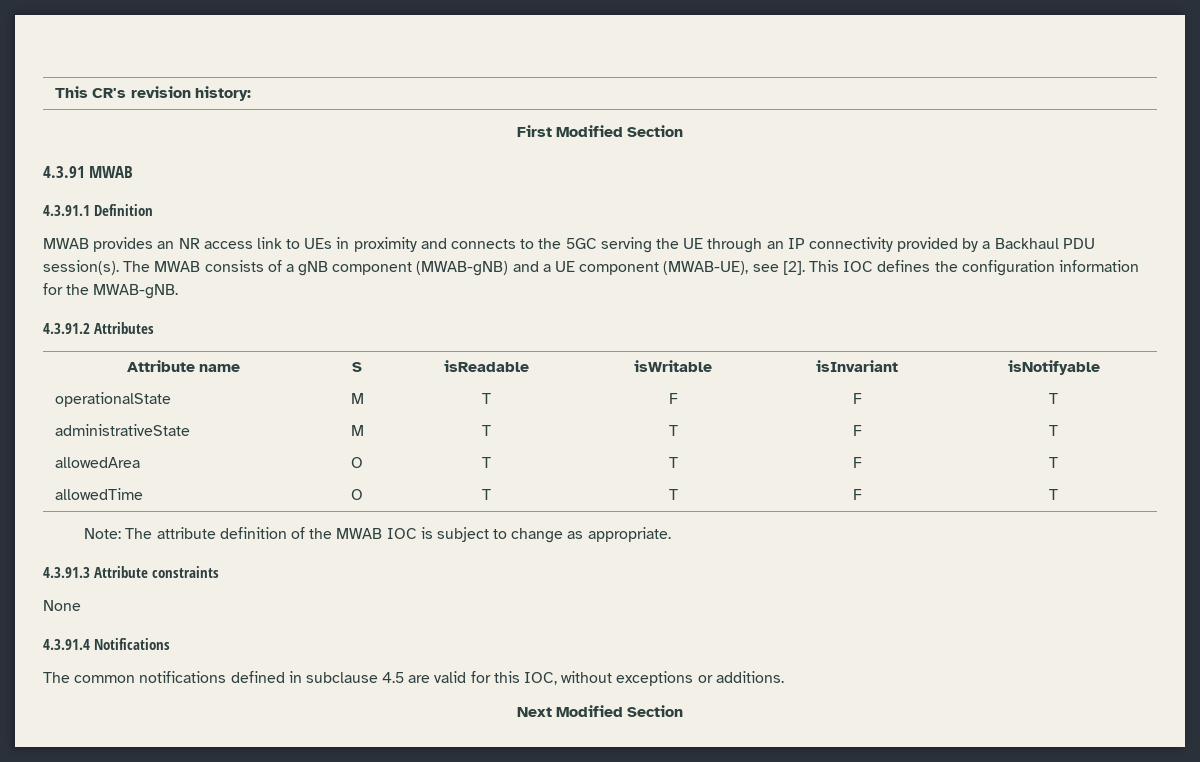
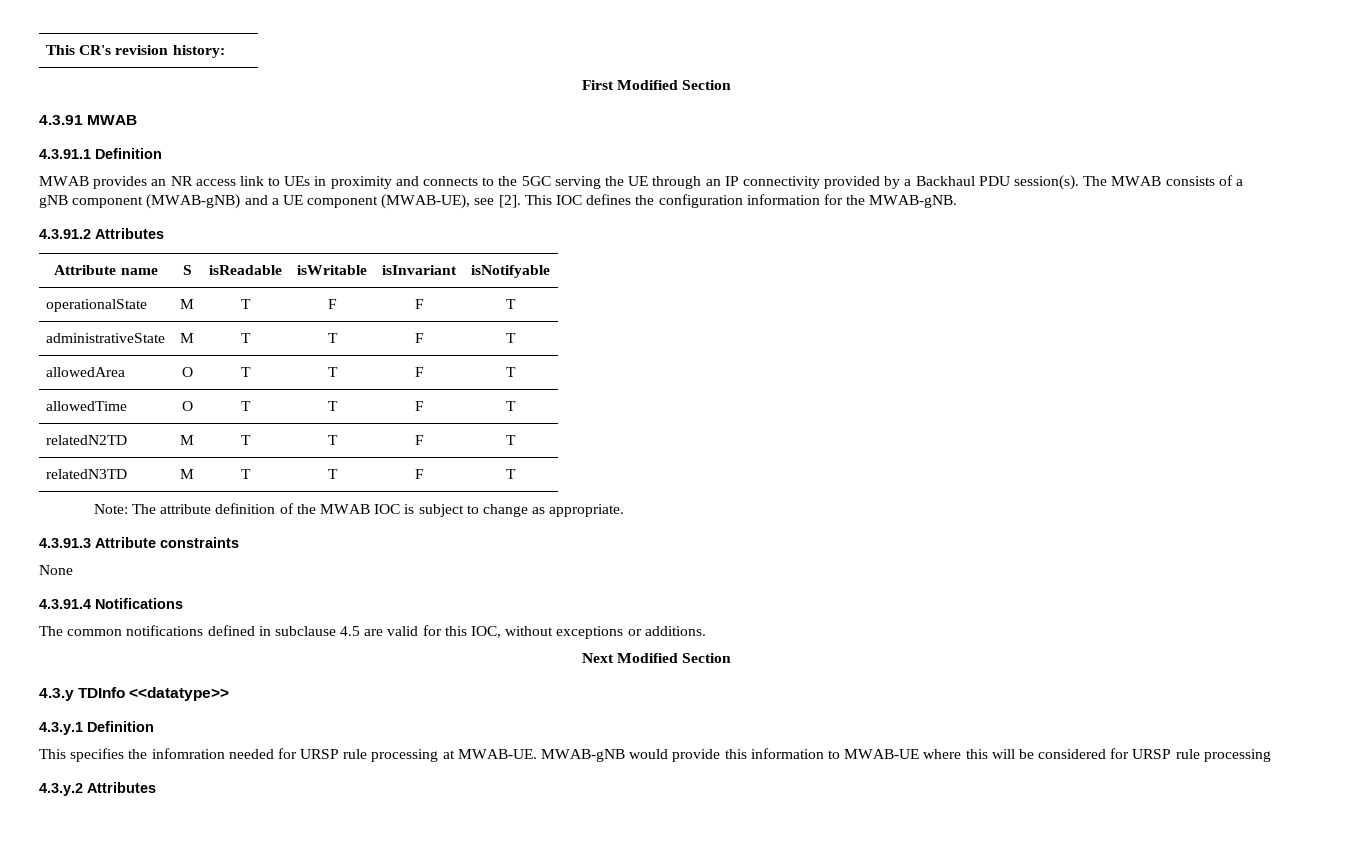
(1058, 494) none -> [45,435,127,445] [180,435,194,445] [241,435,251,445] [327,435,338,445] [414,435,424,445] [506,435,516,445] [45,469,127,479] [180,469,194,479] [241,469,251,479] [327,469,338,479] [414,469,424,479] [506,469,516,479] // relatedN2TD | M | T | T | F | T // relatedN3TD | M | T | T | F | T
(684, 711) none -> [39,687,230,701] [39,721,154,735] [39,748,1271,762] [39,782,156,796] // 4.3.y TDInfo <<datatype>> // 4.3.y.1 Definition // This specifies the infomration needed for URSP rule processing at MWAB-UE. MWAB-gNB would provide this information to MWAB-UE where this will be considered for URSP rule processing // 4.3.y.2 Attributes

